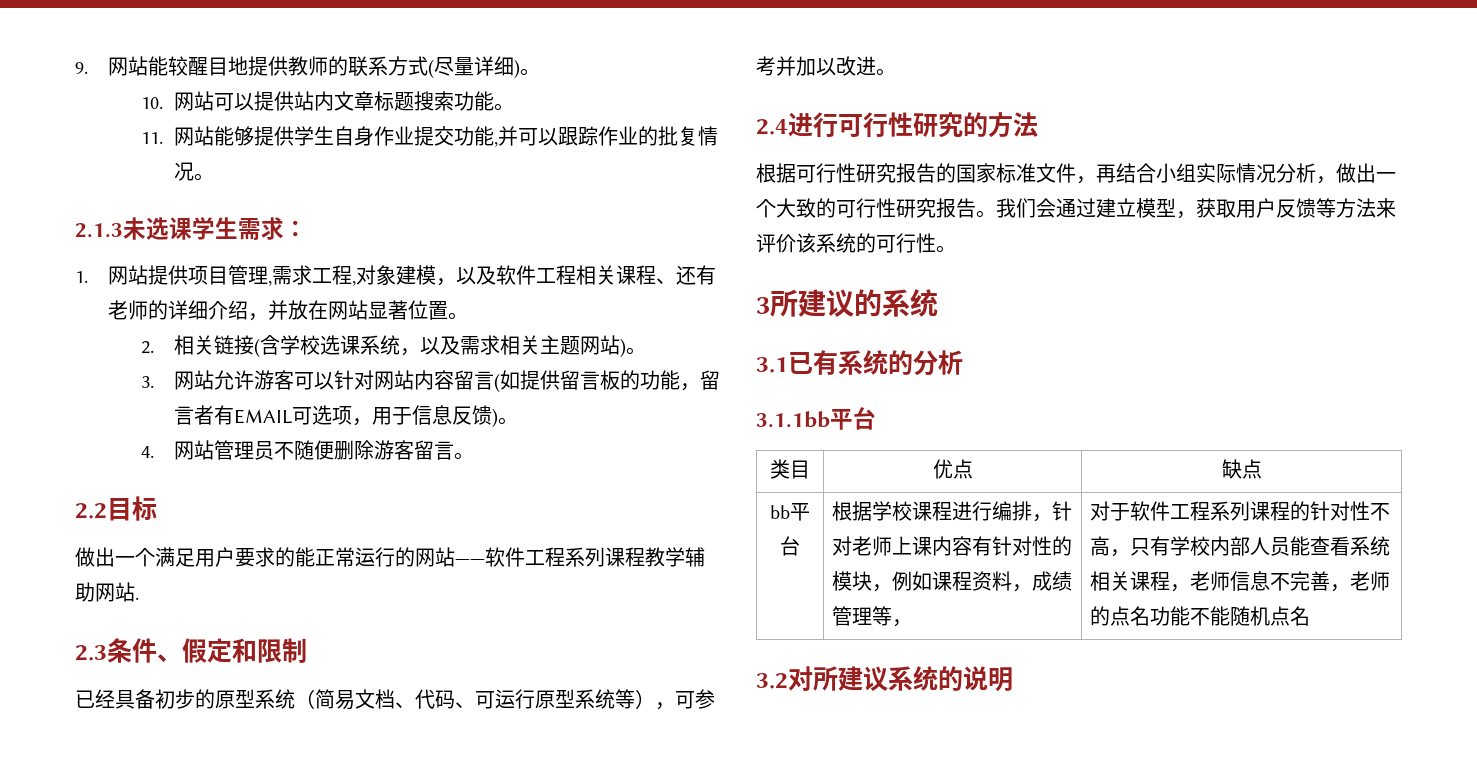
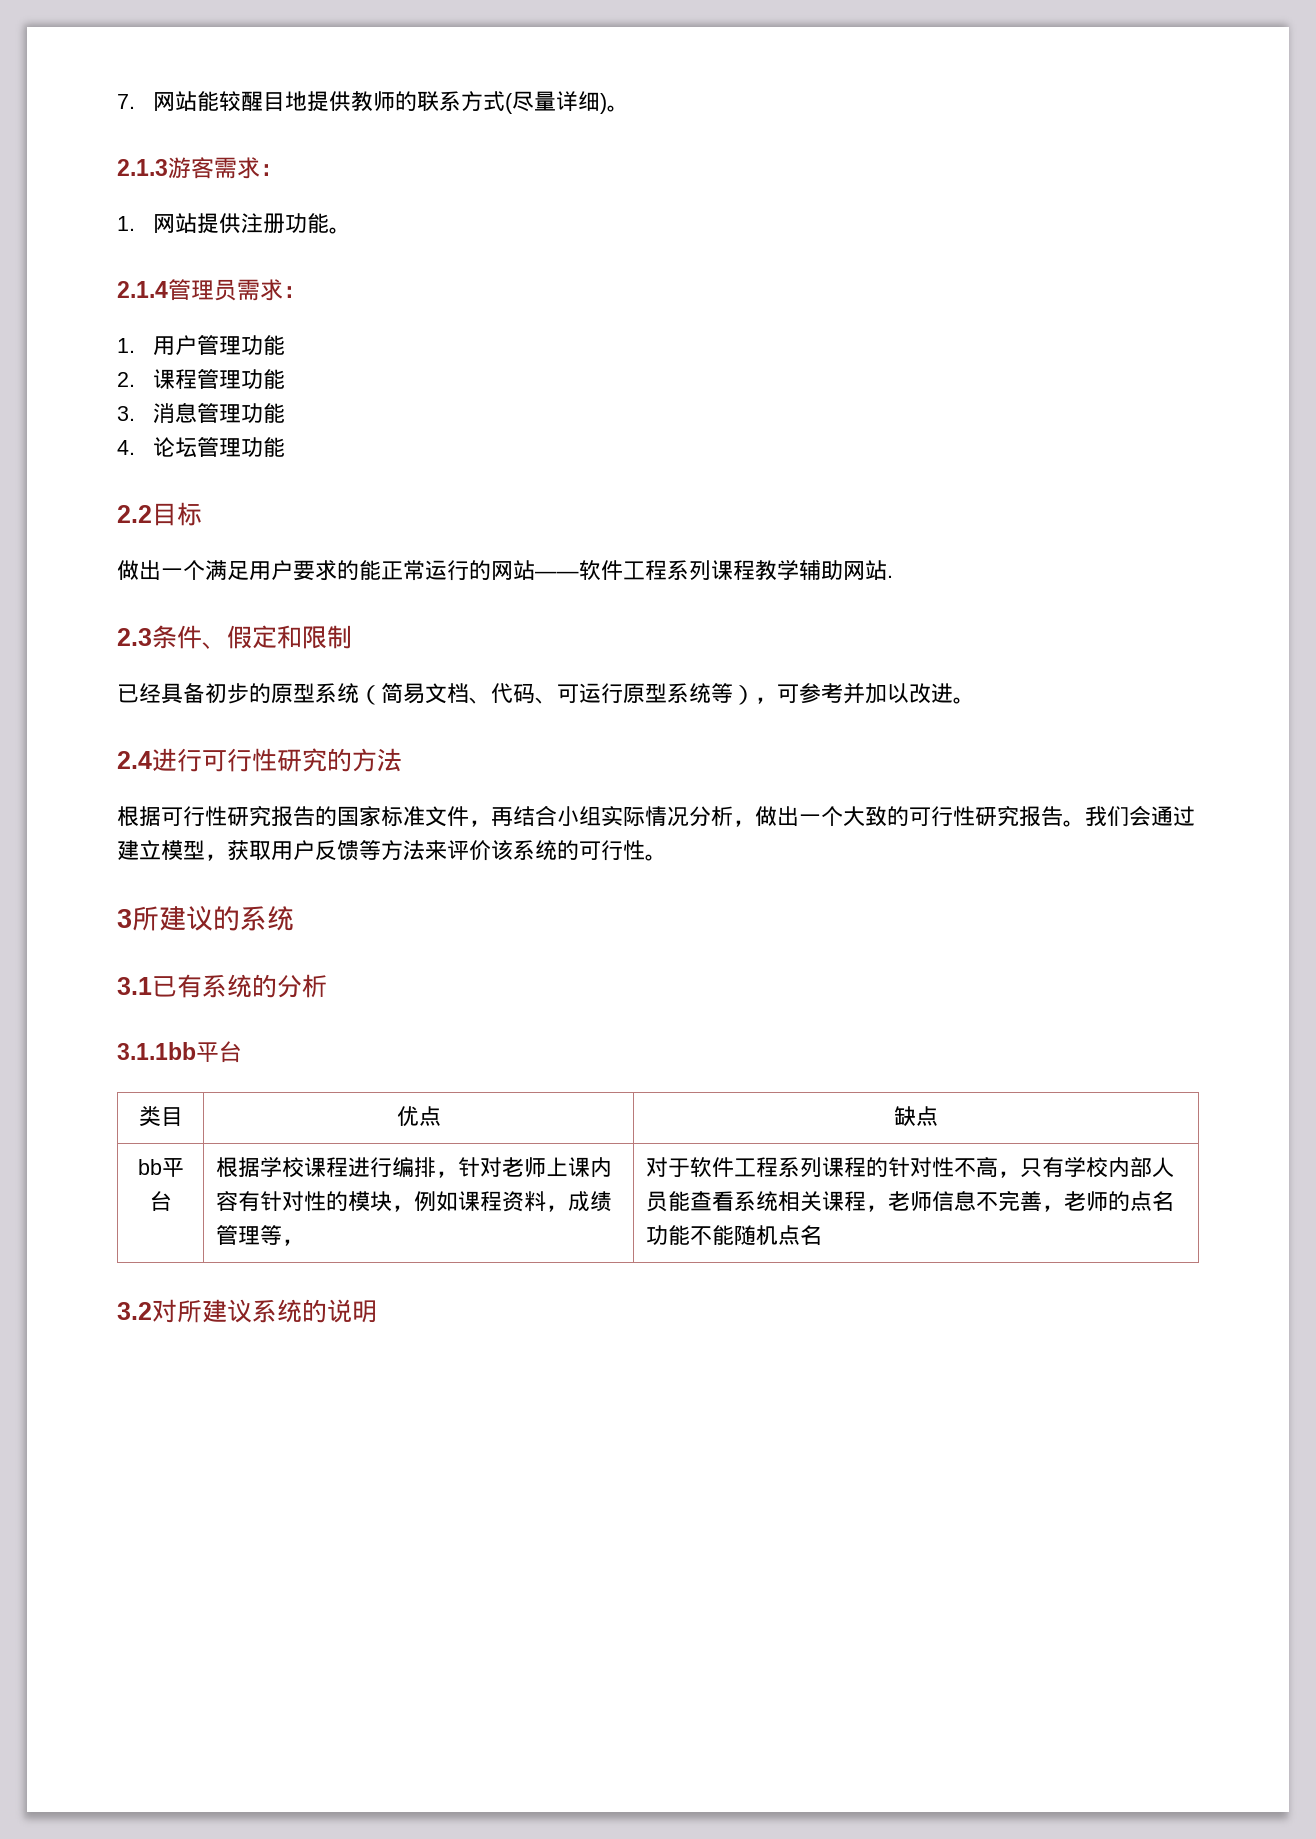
[75,62,88,74] 9. -> [117,94,135,109] 7.
[141,91,515,111] [141,126,719,147] [174,162,215,181] // 10.网站可以提供站内文章标题搜索功能。 // 11.网站能够提供学生自身作业提交功能,并可以跟踪作业的批复情况。 -> (630, 108) none
[123,217,238,240] 未选课学生 -> [168,157,214,179] 游客
[188,265,717,286] [108,300,469,321] [141,335,647,358] [141,370,721,393] [174,405,519,428] [141,440,475,460] 项目管理,需求工程,对象建模，以及软件工程相关课程、还有老师的详细介绍，并放在网站显著位置。 // 2.相关链接(含学校选课系统，以及需求相关主题网站)。 // 3.网站允许游客可以针对网站内容留言(如提供留言板的功能，留言者有EMAIL可选项，用于信息反馈)。 // 4.网站管理员不随便删除游客留言。 -> [241,213,352,234] [117,279,306,301] [117,335,286,355] [117,369,286,389] [117,402,286,423] [117,437,286,458] 注册功能。 // 2.1.4管理员需求： // 1.用户管理功能 // 2.课程管理功能 // 3.消息管理功能 // 4.论坛管理功能

